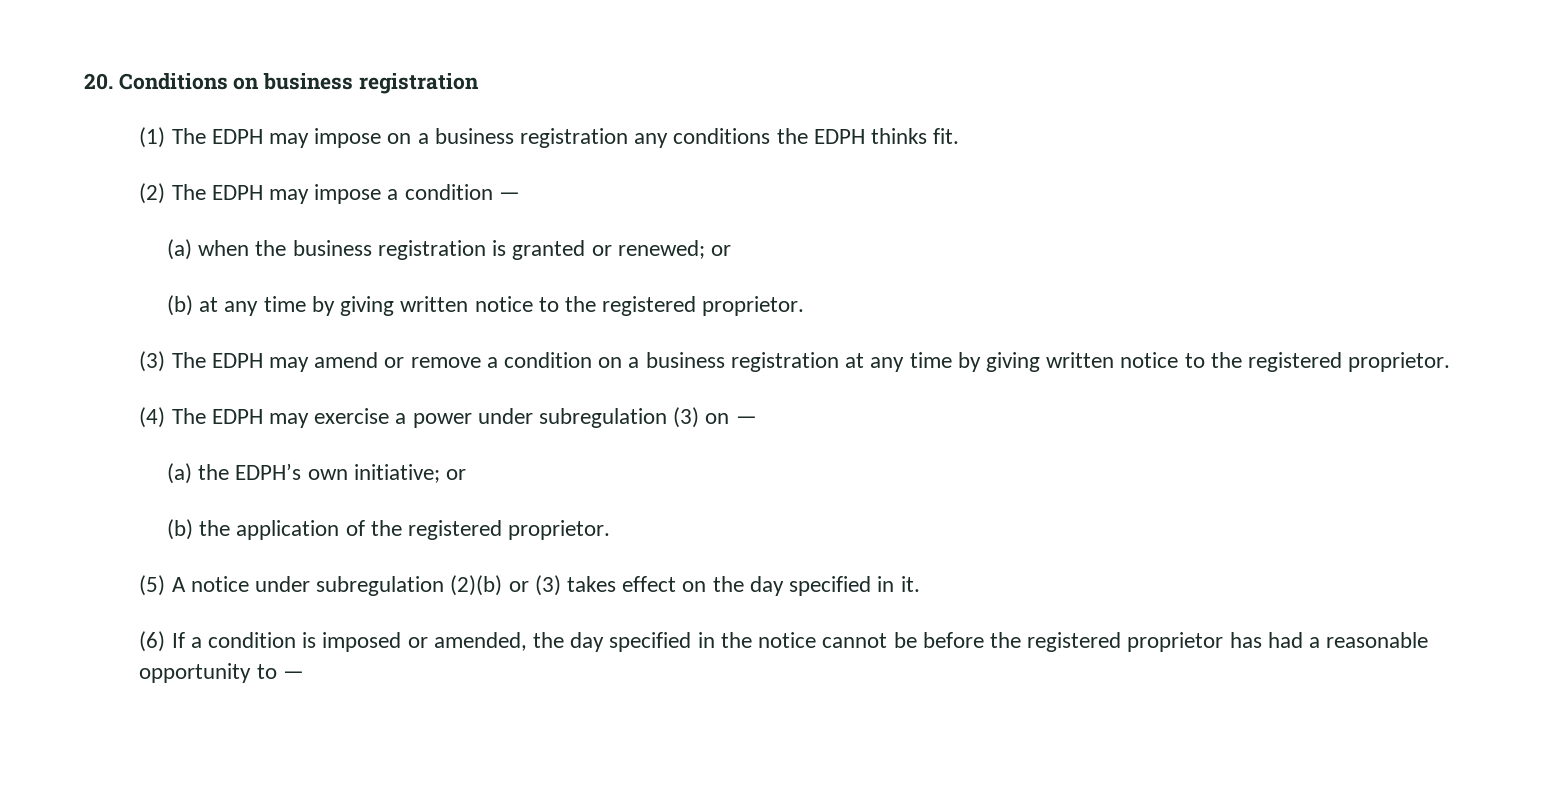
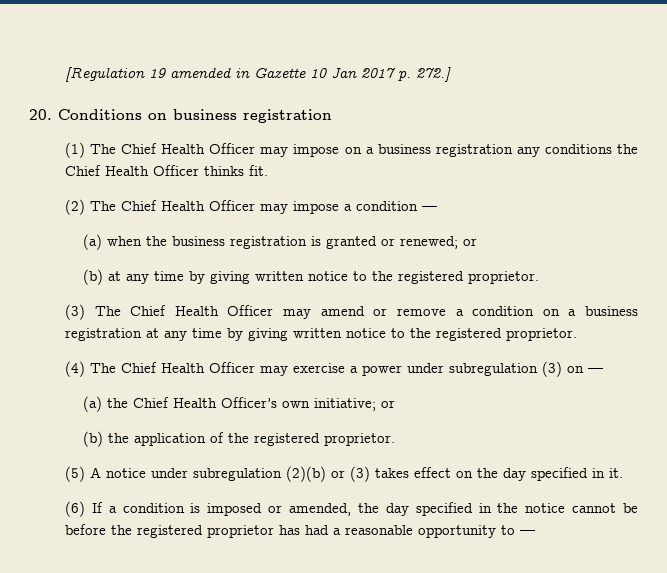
(84, 81) none -> [64,67,451,82] [Regulation 19 amended in Gazette 10 Jan 2017 p. 272.] //
[211,129,263,144] EDPH -> [121,143,256,154] Chief Health Officer
[813,129,865,144] EDPH -> [64,165,199,176] Chief Health Officer
[211,185,263,200] EDPH -> [120,200,255,211] Chief Health Officer
[211,353,263,368] EDPH -> [130,305,274,316] Chief Health Officer
[211,409,263,424] EDPH -> [120,362,255,373] Chief Health Officer
[235,463,302,480] EDPH’s -> [132,397,277,408] Chief Health Officer’s

